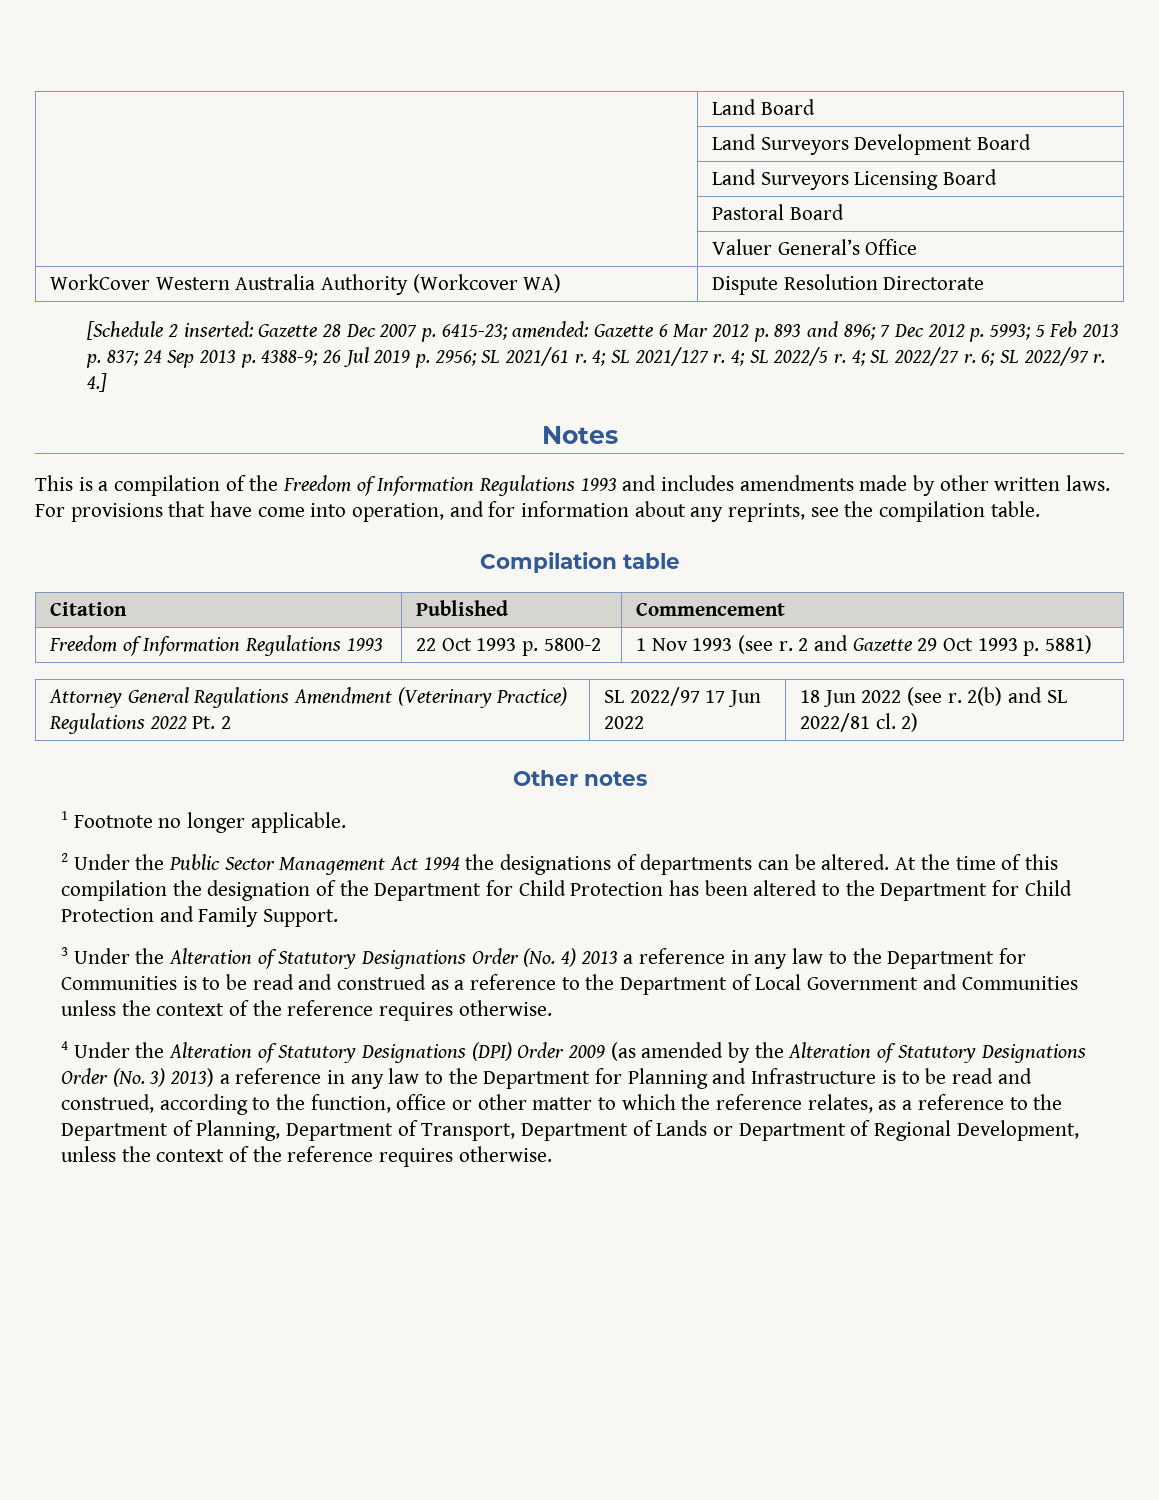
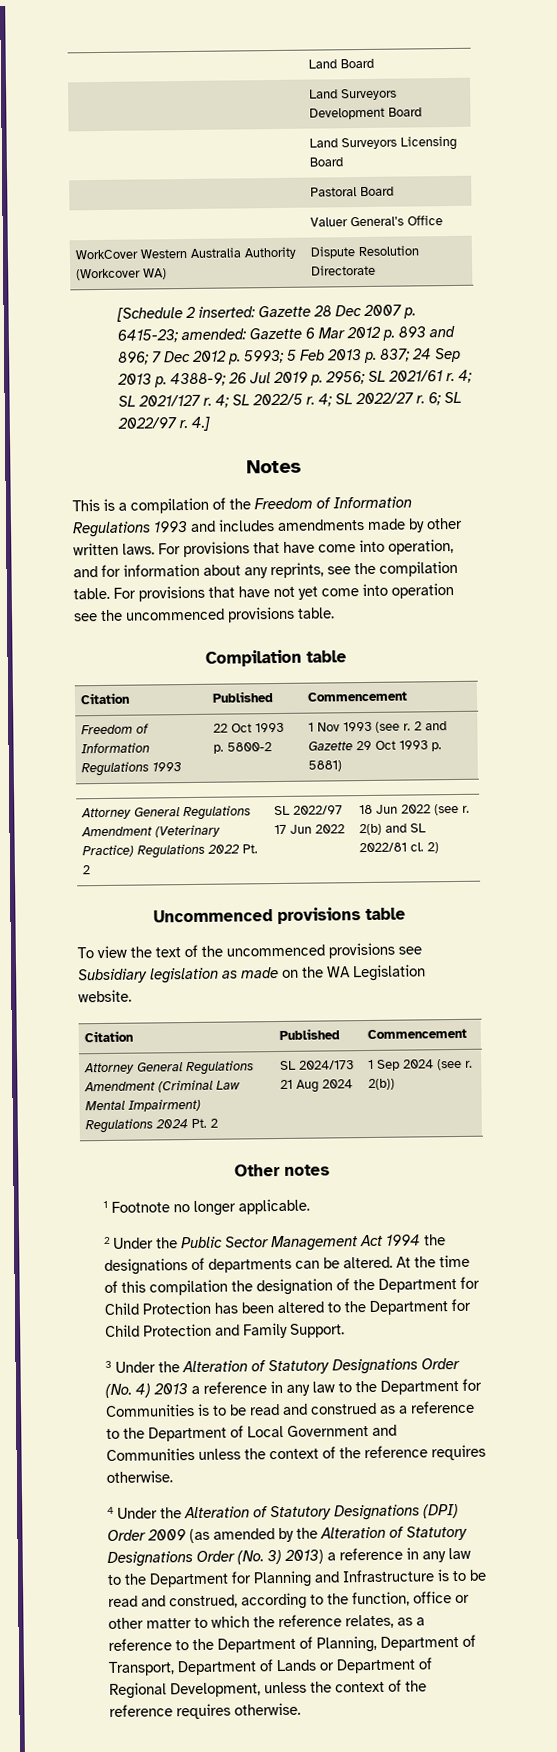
(1040, 509) none -> [113,582,454,602] [74,606,335,623] For provisions that have not yet come into operation see the uncommenced provisions table.
(919, 722) none -> [152,907,406,925] [77,942,422,959] [78,964,426,984] [78,989,132,1003] [84,1030,134,1043] [279,1028,341,1040] [367,1028,468,1039] [84,1060,255,1076] [84,1079,242,1093] [85,1098,202,1112] [85,1118,219,1134] [280,1060,355,1070] [280,1079,354,1093] [368,1058,474,1071] [368,1078,396,1090] // Uncommenced provisions table // To view the text of the uncommenced provisions see Subsidiary legislation as made on the WA Legislation website. // Citation | Published | Commencement // Attorney General Regulations Amendment (Criminal Law Mental Impairment) Regulations 2024 Pt. 2 | SL 2024/173 21 Aug 2024 | 1 Sep 2024 (see r. 2(b))

